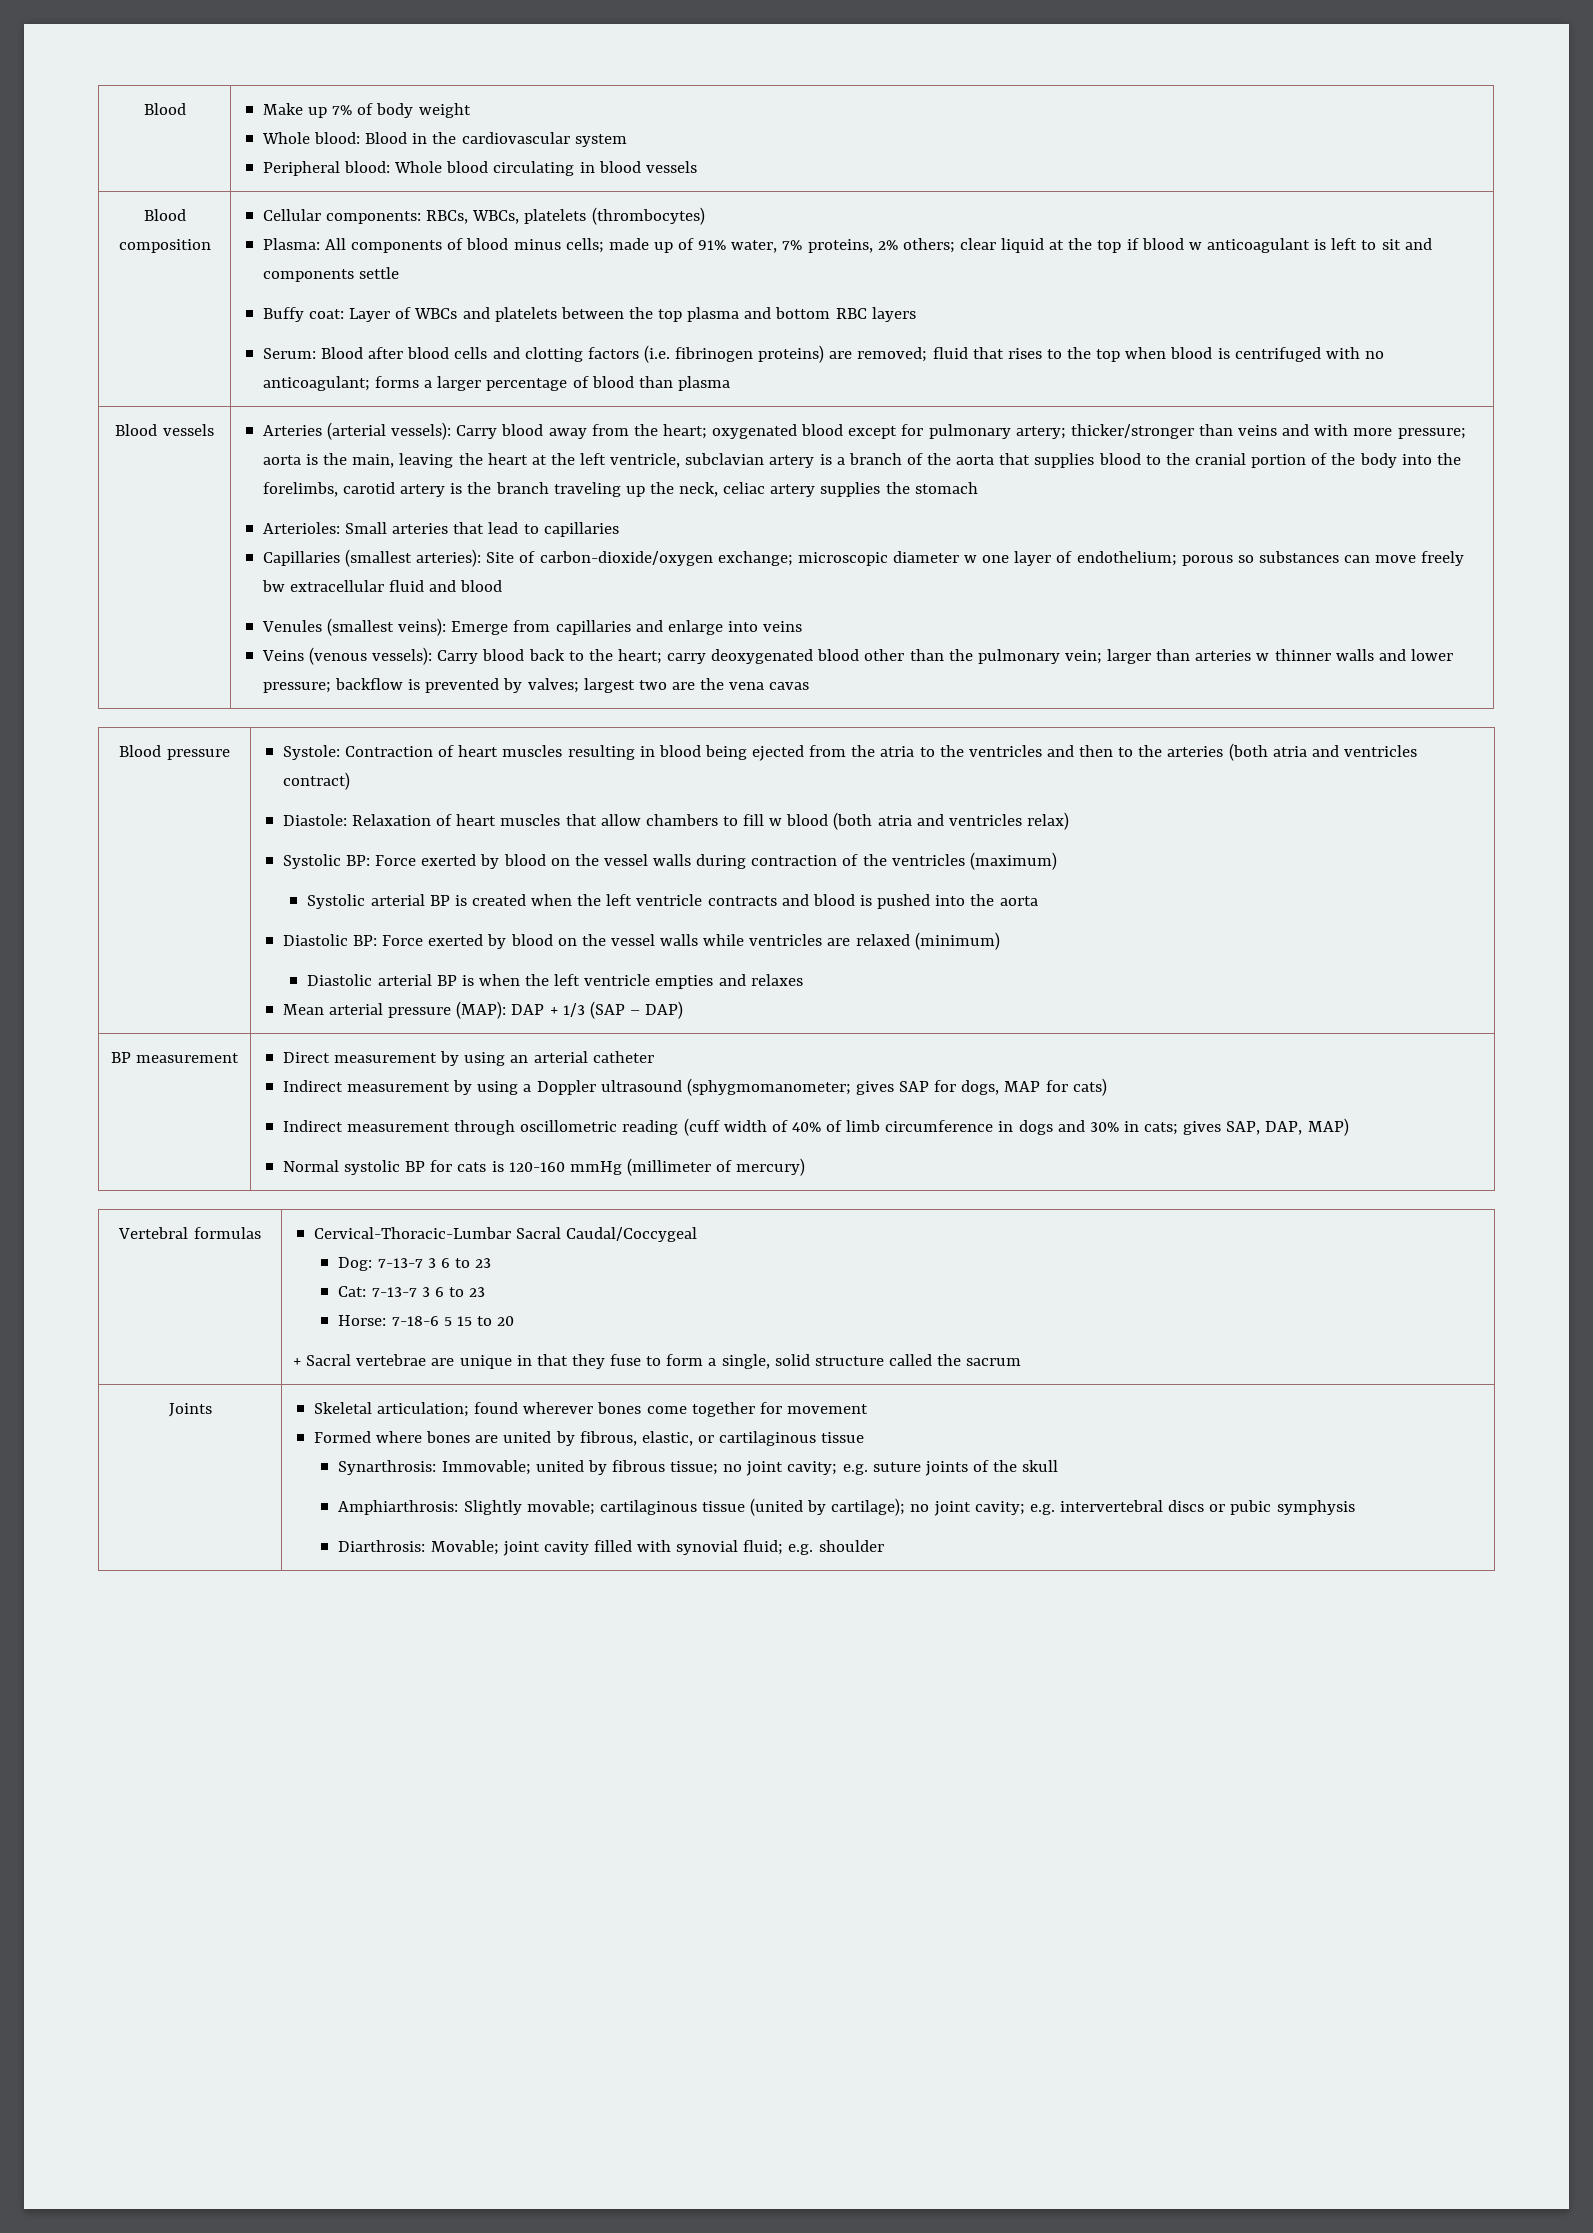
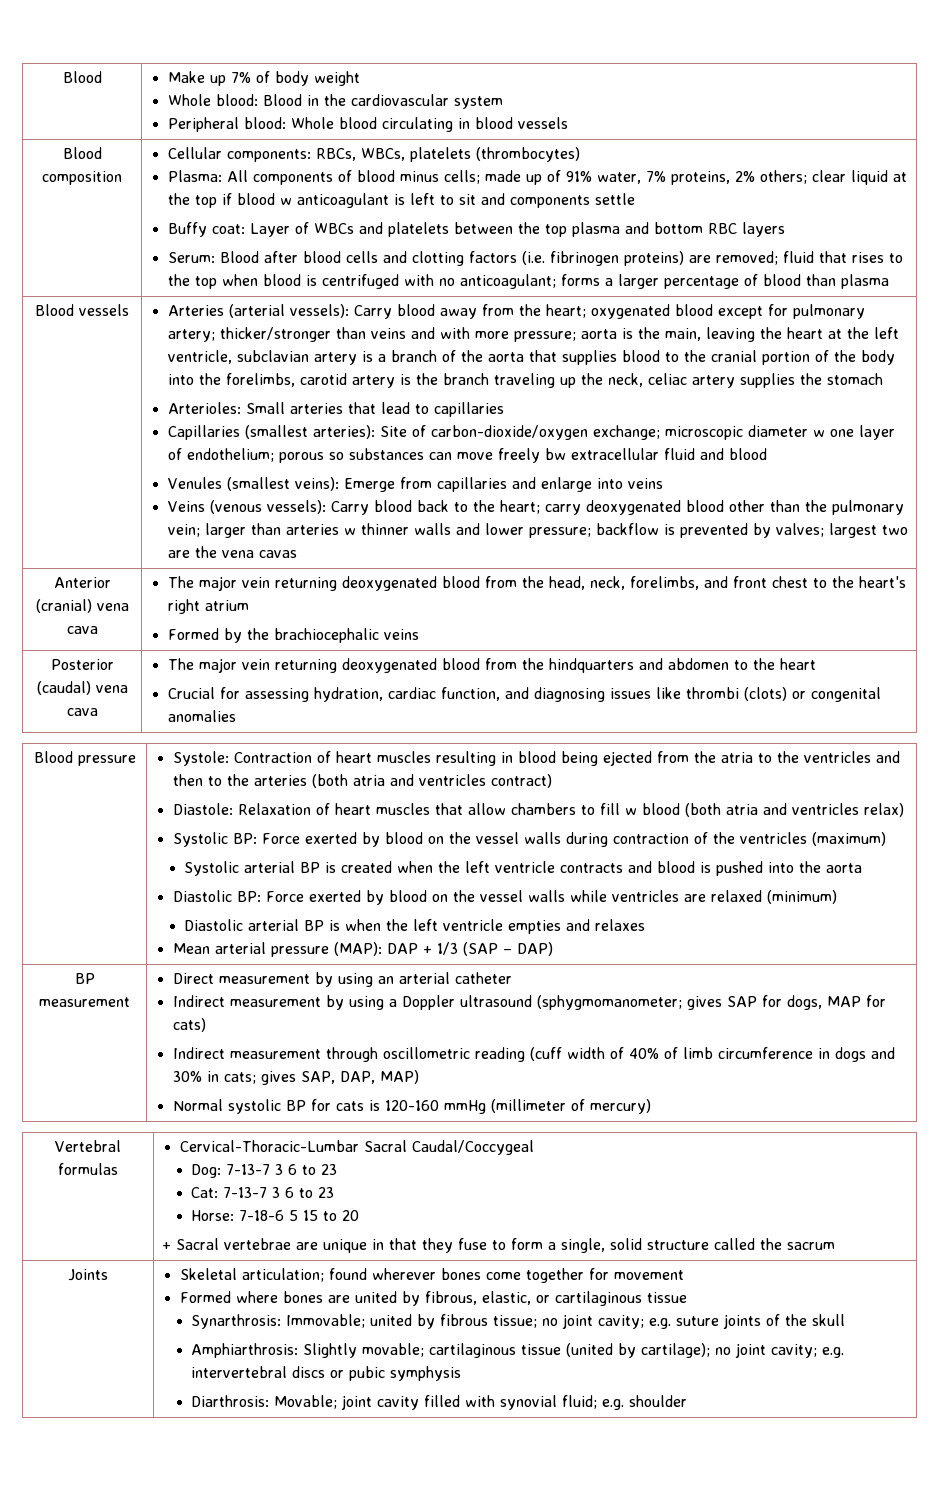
(810, 686) none -> [53,577,111,588] [35,599,129,613] [66,626,98,634] [167,576,906,591] [167,599,249,614] [167,628,419,643] [50,659,114,670] [36,681,128,695] [66,708,98,716] [167,658,816,673] [167,687,881,702] [167,710,236,722] // Anterior (cranial) vena cava | The major vein returning deoxygenated blood from the head, neck, forelimbs, and front chest to the heart's right atrium // Formed by the brachiocephalic veins // Posterior (caudal) vena cava | The major vein returning deoxygenated blood from the hindquarters and abdomen to the heart // Crucial for assessing hydration, cardiac function, and diagnosing issues like thrombi (clots) or congenital anomalies

